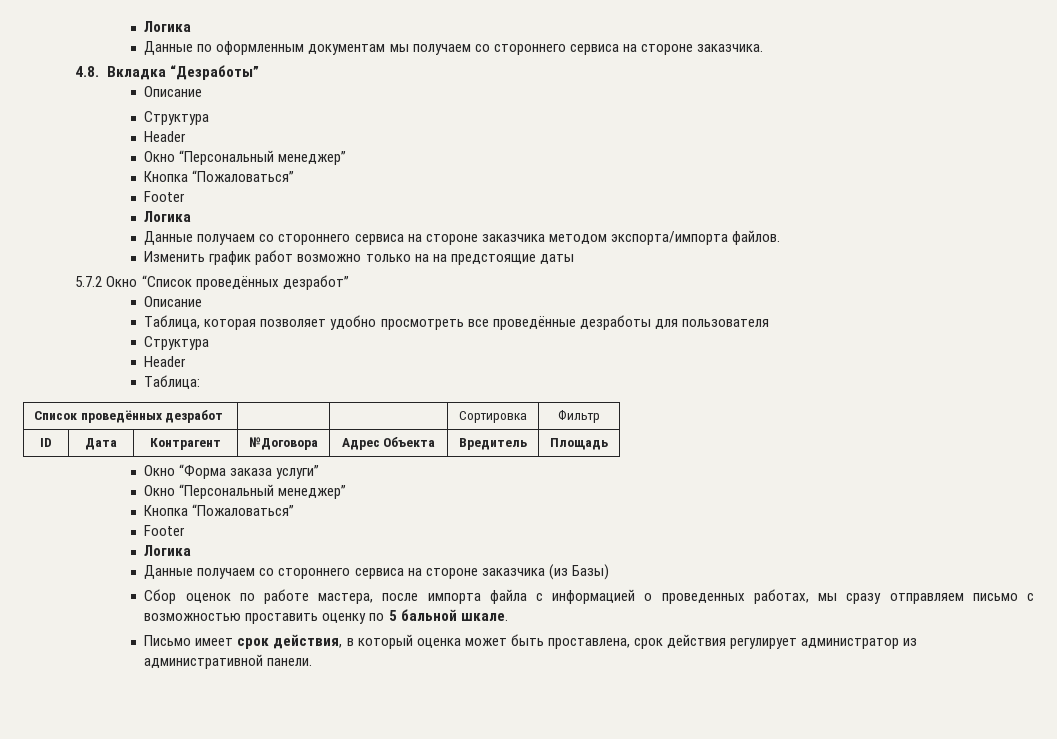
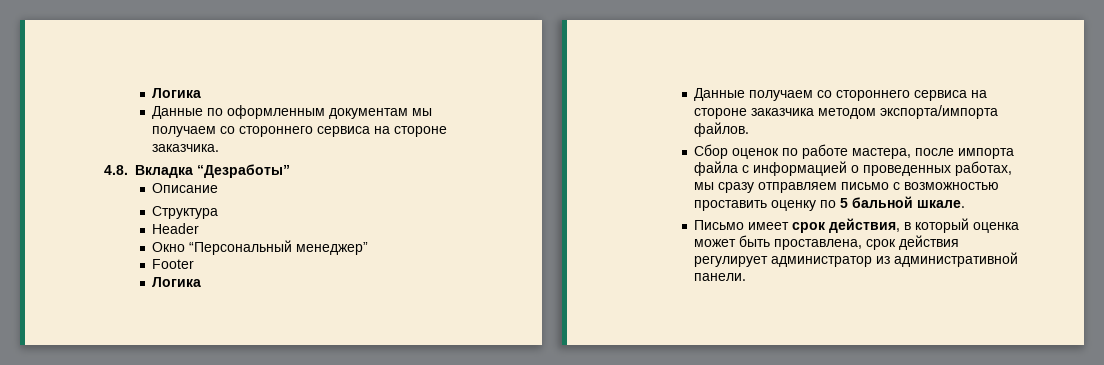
[144,170,295,182] // Кнопка “Пожаловаться” -> (369, 248) none
[144,250,574,265] [75,275,349,290] [144,296,203,307] [144,315,769,330] [144,336,210,350] [144,356,187,367] [144,375,201,389] [34,410,224,423] [459,411,527,423] [558,410,601,423] [40,438,52,447] [85,438,117,450] [150,438,221,450] [249,437,318,450] [341,437,436,450] [459,438,527,450] [550,438,609,450] [144,464,320,479] [144,484,347,499] [144,504,295,516] [144,525,186,536] [144,545,192,556] [144,564,609,580] // Изменить график работ возможно только на на предстоящие даты // 5.7.2 Окно “Список проведённых дезработ” // Описание // Таблица, которая позволяет удобно просмотреть все проведённые дезработы для пользователя // Структура // Header // Таблица: // Список проведённых дезработ | | | Сортировка | Фильтр // ID | Дата | Контрагент | №Договора | Адрес Объекта | Вредитель | Площадь // Окно “Форма заказа услуги” // Окно “Персональный менеджер” // Кнопка “Пожаловаться” // Footer // Логика // Данные получаем со стороннего сервиса на стороне заказчика (из Базы) -> (750, 129) none

